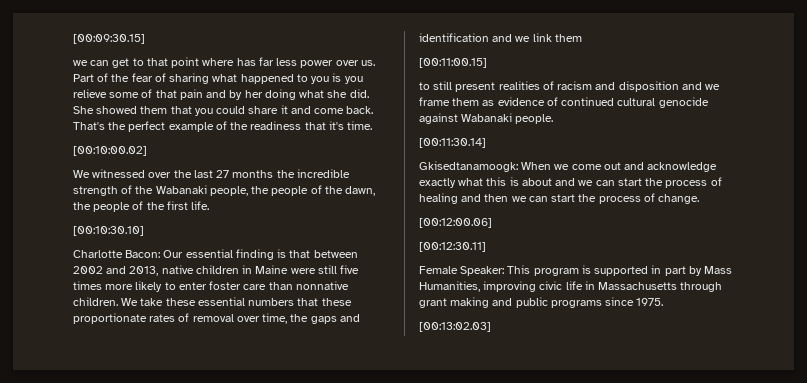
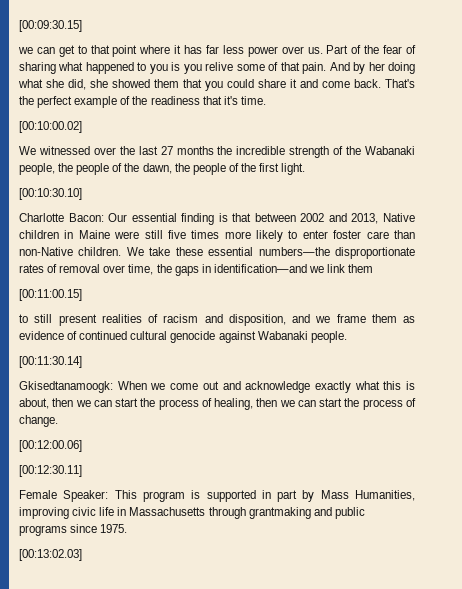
(235, 62) none -> [174,45,182,54] it
[73,89,107,98] relieve -> [205,62,234,71] relive
[179,89,227,100] pain and -> [302,62,350,74] pain. And
[349,89,369,98] [73,106,94,114] did. She -> [68,79,108,90] did, she
[191,201,210,210] life. -> [281,163,306,175] light.
[161,265,194,274] native -> [383,213,415,222] Native
[295,281,349,290] nonnative -> [19,247,73,256] non-Native
[248,298,352,306] [73,313,147,324] numbers that these proportionate -> [258,247,415,259] numbers—the disproportionate
[339,314,360,322] [419,33,513,42] and identification and -> [201,264,307,273] in identification—and
[618,81,679,92] disposition -> [228,314,286,326] disposition,
[521,177,722,188] [419,193,482,204] about and we can start the process of healing and -> [19,398,254,410] about, then we can start the process of healing,
[419,297,490,308] grant making -> [248,507,311,519] grantmaking

